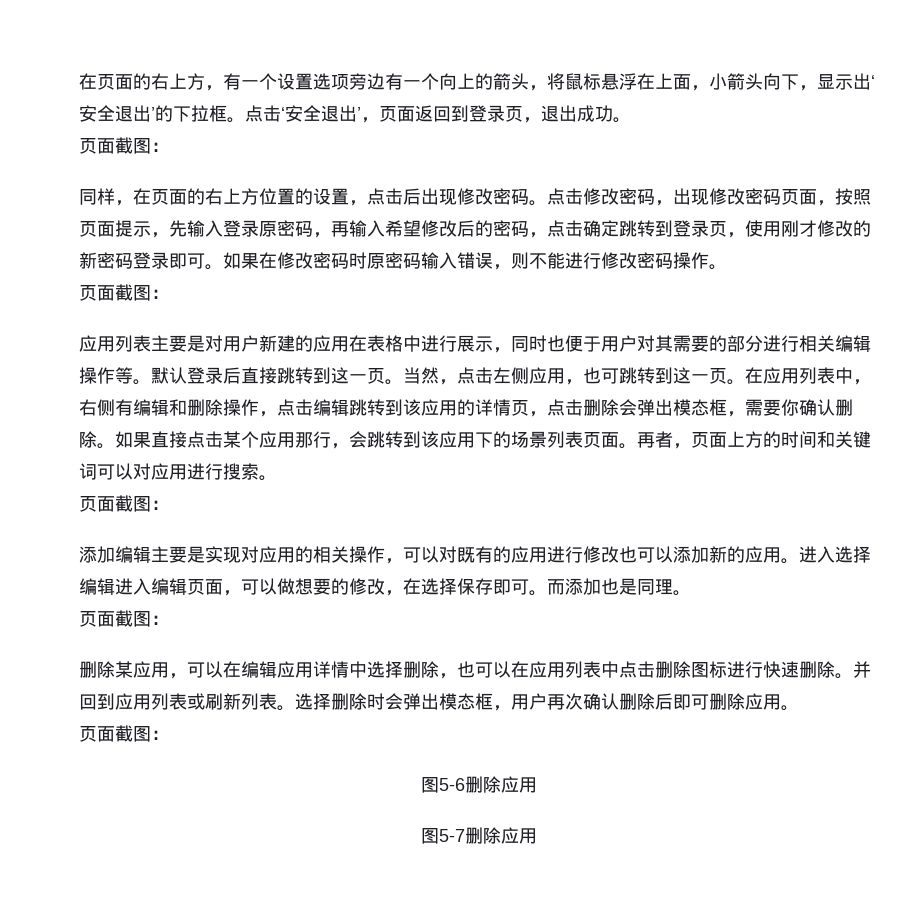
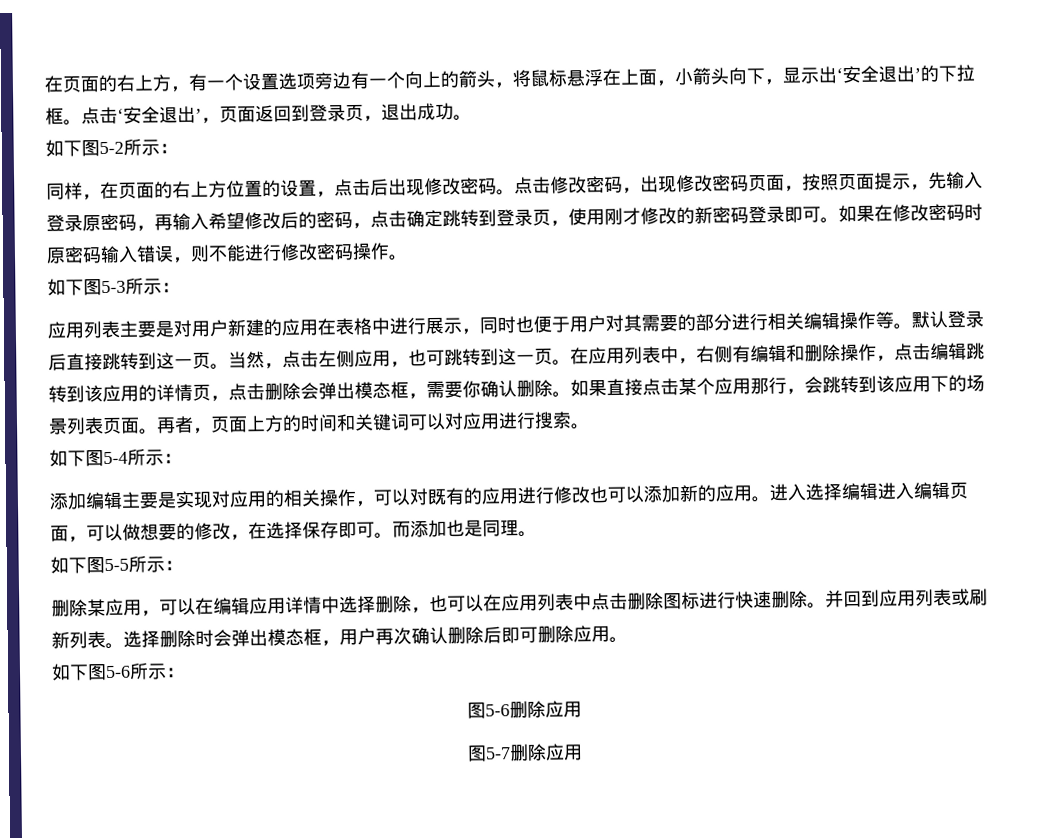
[79,137,151,154] 页面截图 -> [45,138,160,157] 如下图5-2所示
[79,284,151,301] 页面截图 -> [47,277,162,296] 如下图5-3所示
[79,495,151,512] 页面截图 -> [49,448,164,467] 如下图5-4所示
[79,610,151,627] 页面截图 -> [50,555,165,574] 如下图5-5所示
[79,725,151,742] 页面截图 -> [51,662,167,681] 如下图5-6所示

